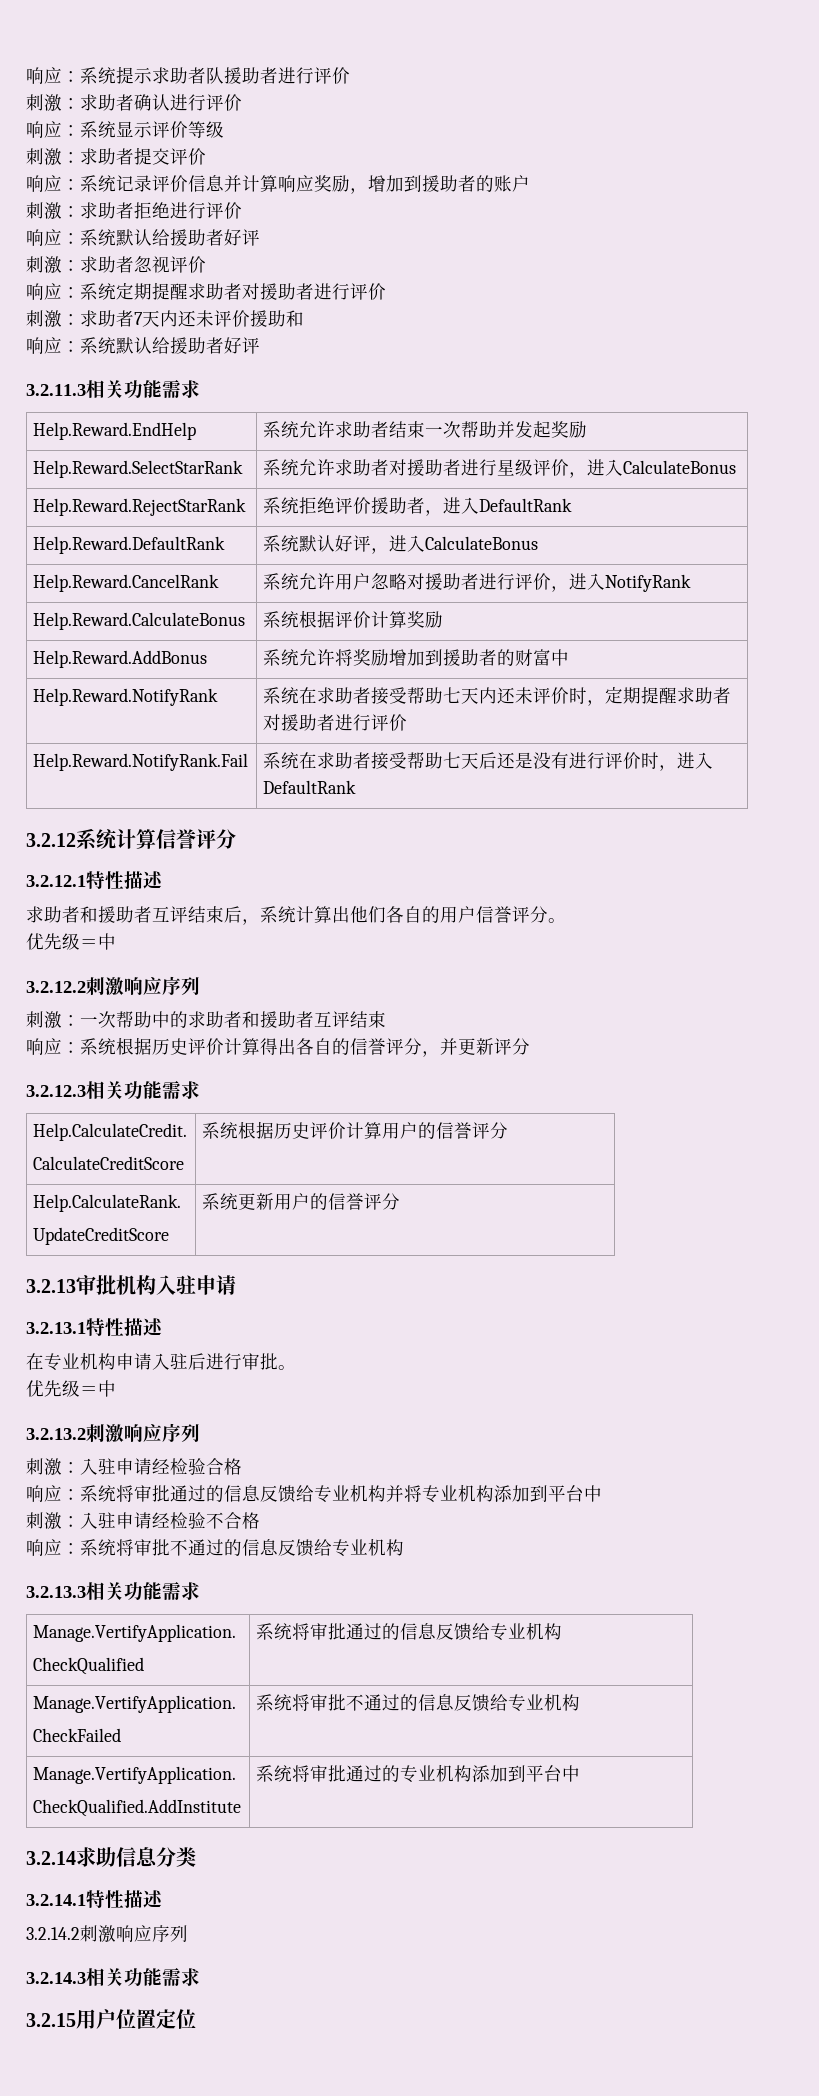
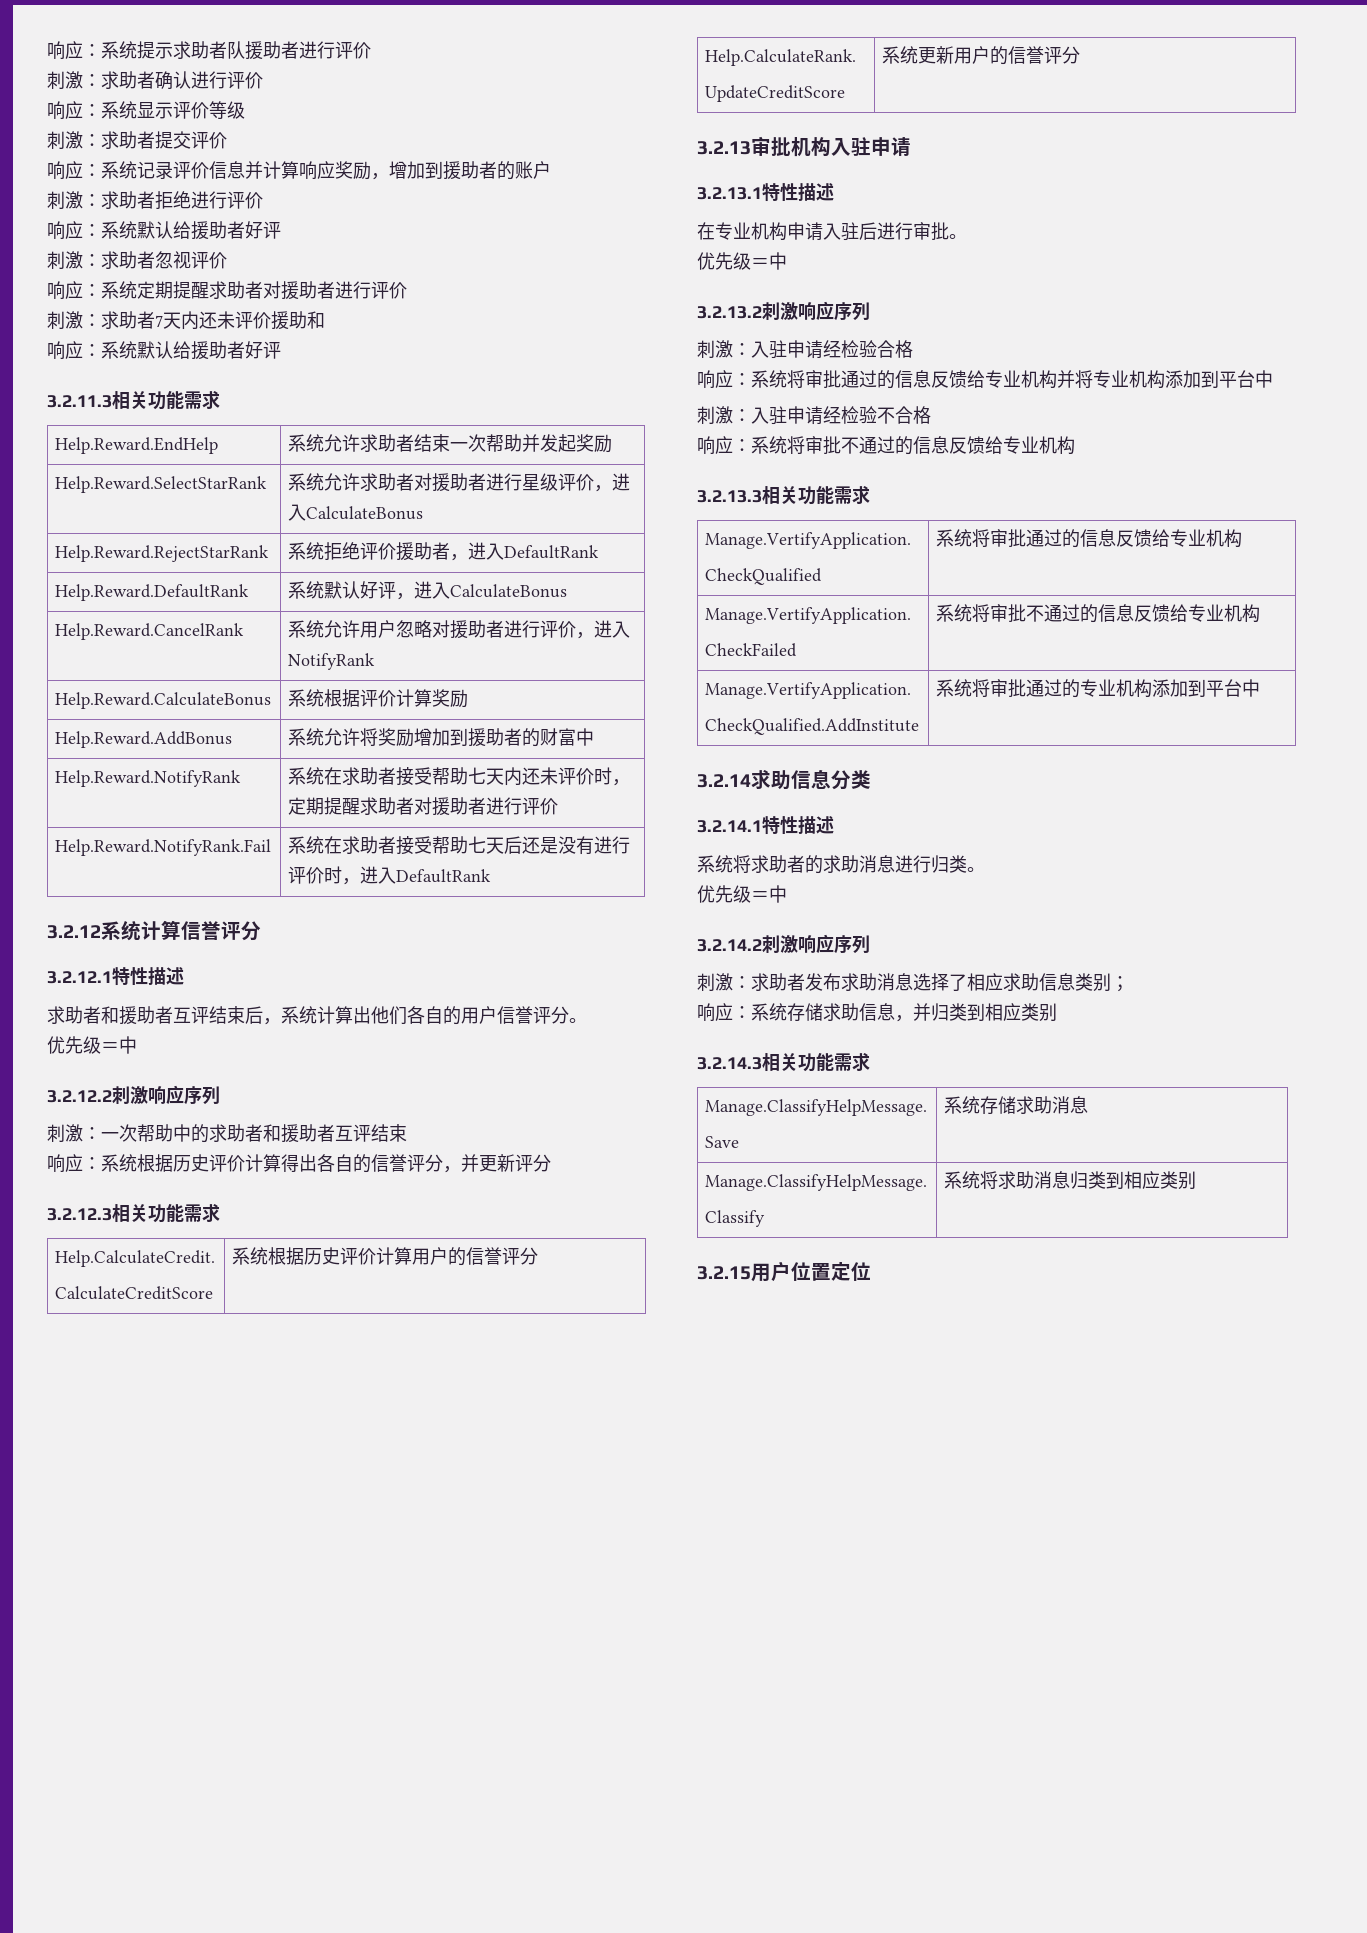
[26,1925,188,1943] [26,1968,200,1987] 3.2.14.2刺激响应序列 // 3.2.14.3相关功能需求 -> [697,855,985,874] [697,885,787,903] [697,934,870,954] [697,973,1129,992] [697,1003,1057,1022] [697,1052,870,1072] [705,1099,928,1116] [705,1136,740,1148] [944,1096,1089,1114] [705,1174,928,1191] [705,1210,766,1227] [944,1171,1197,1190] 系统将求助者的求助消息进行归类。 // 优先级＝中 // 3.2.14.2刺激响应序列 // 刺激：求助者发布求助消息选择了相应求助信息类别； // 响应：系统存储求助信息，并归类到相应类别 // 3.2.14.3相关功能需求 // Manage.ClassifyHelpMessage. // Save | 系统存储求助消息 // Manage.ClassifyHelpMessage. // Classify | 系统将求助消息归类到相应类别

